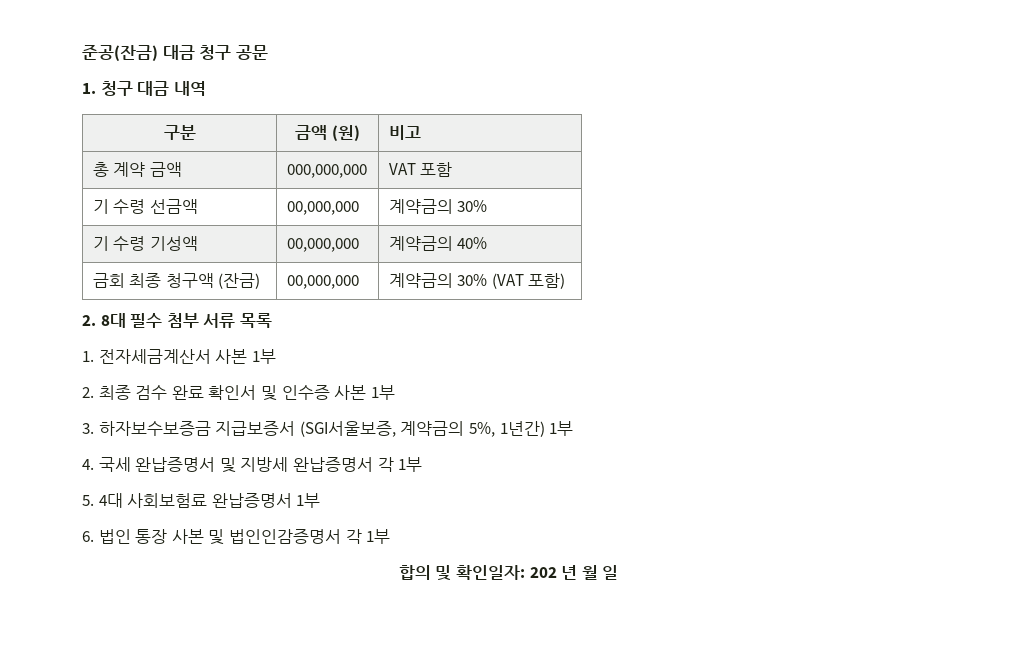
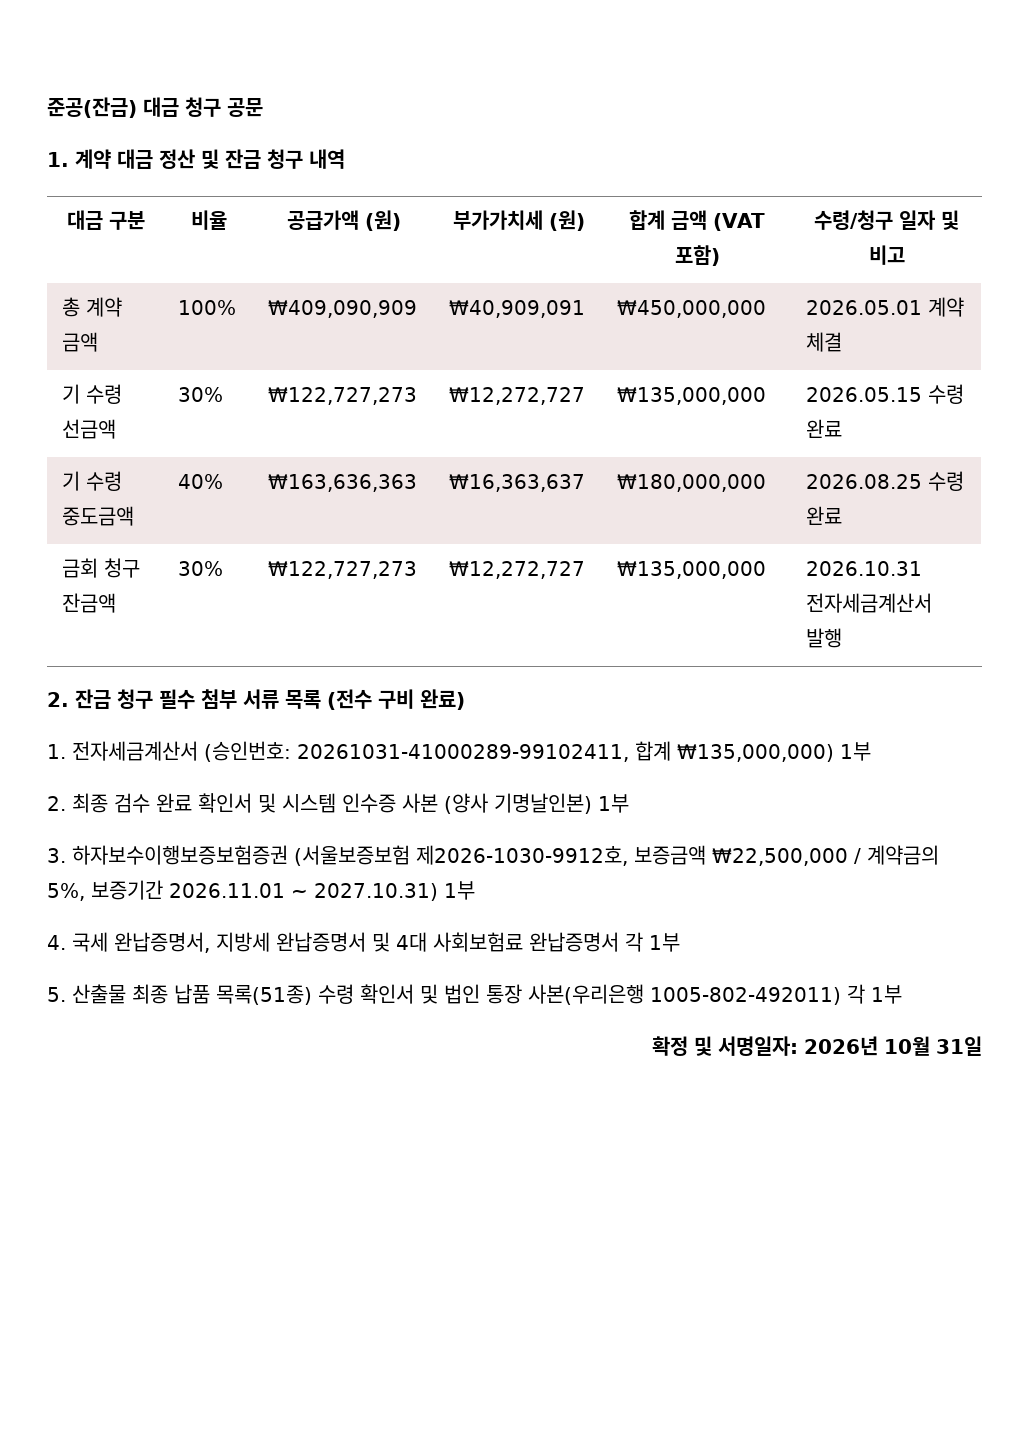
[100,81,170,96] 청구 대금 -> [75,149,303,169] 계약 대금 정산 및 잔금 청구
(206, 88) none -> [66,210,103,230] 대금
[295,125,360,141] [388,125,421,140] [92,162,182,177] [286,164,367,178] [388,162,453,177] [92,199,198,214] [286,201,359,215] [388,199,488,214] [92,236,198,251] [286,238,359,252] [388,236,488,251] [92,273,261,289] [286,275,359,289] [388,273,566,289] [82,313,126,328] 금액 (원) | 비고 // 총 계약 금액 | 000,000,000 | VAT 포함 // 기 수령 선금액 | 00,000,000 | 계약금의 30% // 기 수령 기성액 | 00,000,000 | 계약금의 40% // 금회 최종 청구액 (잔금) | 00,000,000 | 계약금의 30% (VAT 포함) // 2. 8대 -> [190,210,227,230] [287,210,401,231] [452,210,585,231] [628,210,766,231] [674,245,720,266] [814,210,959,230] [868,245,905,265] [62,297,123,317] [62,332,99,352] [178,300,237,315] [268,300,418,318] [449,300,586,318] [617,300,767,318] [806,297,965,317] [806,332,843,352] [62,384,123,404] [62,419,117,439] [178,387,224,402] [268,387,418,405] [449,387,586,405] [617,387,767,405] [806,384,965,404] [806,419,843,438] [62,471,123,491] [62,506,135,526] [178,474,224,489] [268,474,418,492] [449,474,586,492] [617,474,767,492] [806,471,965,491] [806,506,843,525] [62,558,141,578] [62,593,117,613] [178,561,224,576] [268,561,418,579] [449,561,586,579] [617,561,767,579] [806,561,923,576] [806,593,933,613] [806,628,843,648] [47,689,153,709] 비율 | 공급가액 (원) | 부가가치세 (원) | 합계 금액 (VAT 포함) | 수령/청구 일자 및 비고 // 총 계약 금액 | 100% | ₩409,090,909 | ₩40,909,091 | ₩450,000,000 | 2026.05.01 계약 체결 // 기 수령 선금액 | 30% | ₩122,727,273 | ₩12,272,727 | ₩135,000,000 | 2026.05.15 수령 완료 // 기 수령 중도금액 | 40% | ₩163,636,363 | ₩16,363,637 | ₩180,000,000 | 2026.08.25 수령 완료 // 금회 청구 잔금액 | 30% | ₩122,727,273 | ₩12,272,727 | ₩135,000,000 | 2026.10.31 전자세금계산서 발행 // 2. 잔금 청구
(272, 320) none -> [327,689,465,710] (전수 구비 완료)
[215,349,248,364] 사본 -> [204,741,834,762] (승인번호: 20261031-41000289-99102411, 합계 ₩135,000,000)
(277, 393) none -> [282,793,336,813] 시스템
(367, 392) none -> [444,793,592,814] (양사 기명날인본)
[98,421,574,437] [82,457,423,473] [82,493,321,508] [82,529,391,545] [398,565,619,581] 하자보수보증금 지급보증서 (SGI서울보증, 계약금의 5%, 1년간) 1부 // 4. 국세 완납증명서 및 지방세 완납증명서 각 1부 // 5. 4대 사회보험료 완납증명서 1부 // 6. 법인 통장 사본 및 법인인감증명서 각 1부 // 합의 및 확인일자: 202 년 월 일 -> [72,845,939,866] [47,880,475,901] [47,932,680,953] [47,984,902,1005] [652,1036,982,1056] 하자보수이행보증보험증권 (서울보증보험 제2026-1030-9912호, 보증금액 ₩22,500,000 / 계약금의 5%, 보증기간 2026.11.01 ~ 2027.10.31) 1부 // 4. 국세 완납증명서, 지방세 완납증명서 및 4대 사회보험료 완납증명서 각 1부 // 5. 산출물 최종 납품 목록(51종) 수령 확인서 및 법인 통장 사본(우리은행 1005-802-492011) 각 1부 // 확정 및 서명일자: 2026년 10월 31일

